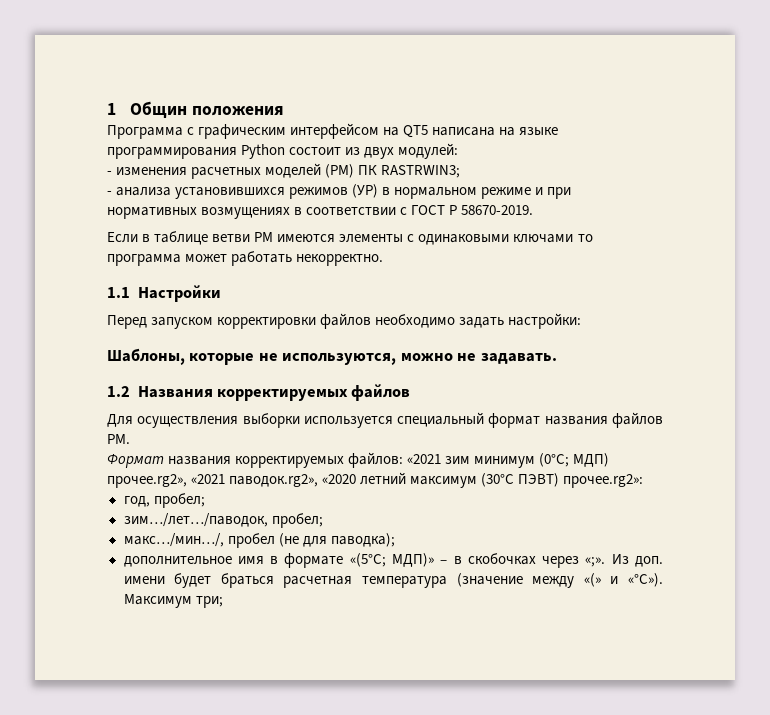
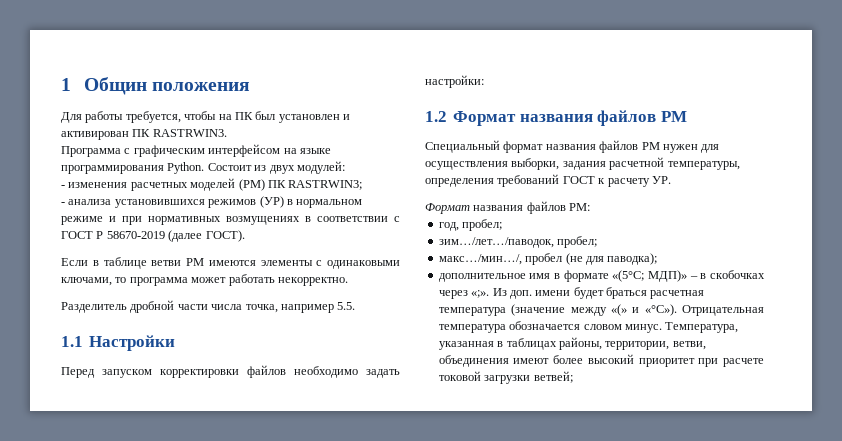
(284, 111) none -> [61,111,350,123] [61,129,227,140] // Для работы требуется, чтобы на ПК был установлен и активирован ПК RASTRWIN3.
[403,125,559,138] [107,144,342,159] QT5 написана на языке программирования Python состоит -> [299,148,331,154] [61,162,252,174] языке программирования Python. Состоит
[461,205,534,215] 58670-2019. -> [106,230,245,242] 58670-2019 (далее ГОСТ).
[513,234,574,243] ключами -> [61,277,112,286] ключами,
(384, 260) none -> [61,300,356,313] // Разделитель дробной части числа точка, например 5.5.
[107,348,557,365] [107,384,411,401] [107,412,663,428] [107,434,130,444] [107,452,610,468] [107,472,644,488] Шаблоны, которые не используются, можно не задавать. // 1.2 Названия корректируемых файлов // Для осуществления выборки используется специальный формат названия файлов РМ. // Формат названия корректируемых файлов: «2021 зим минимум (0°C; МДП) прочее.rg2», «2021 паводок.rg2», «2020 летний максимум (30°C ПЭВТ) прочее.rg2»: -> [425,110,688,126] [425,140,720,153] [425,157,740,170] [425,174,671,187] [425,201,591,214] 1.2 Формат названия файлов РМ // Специальный формат названия файлов РМ нужен для осуществления выборки, задания расчетной температуры, определения требований ГОСТ к расчету УР. // Формат названия файлов РМ:
[123,594,223,608] Максимум три; -> [682,305,764,316] [438,321,739,333] [438,337,706,350] [438,354,764,367] [438,371,573,384] Отрицательная температура обозначается словом минус. Температура, указанная в таблицах районы, территории, ветви, объединения имеют более высокий приоритет при расчете токовой загрузки ветвей;

